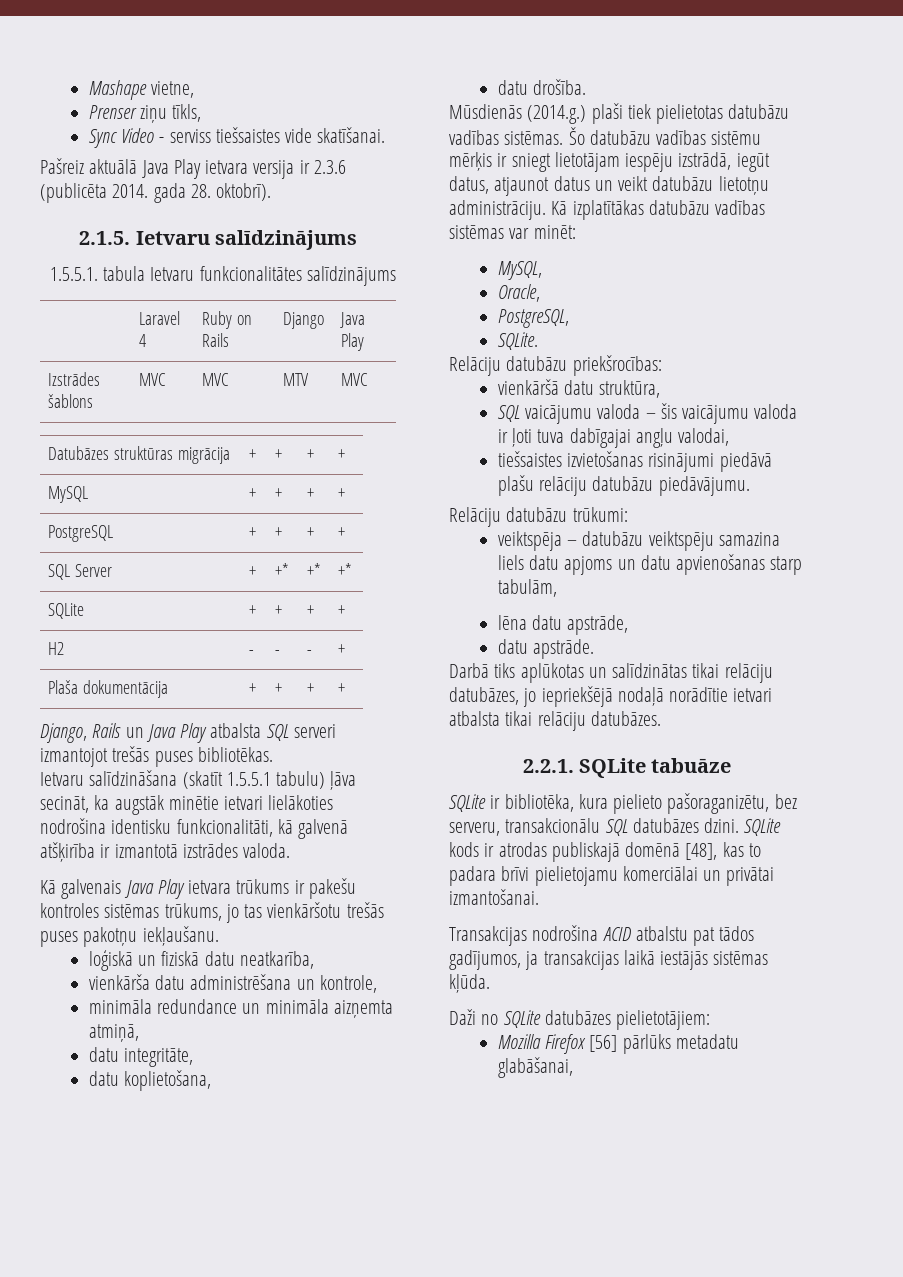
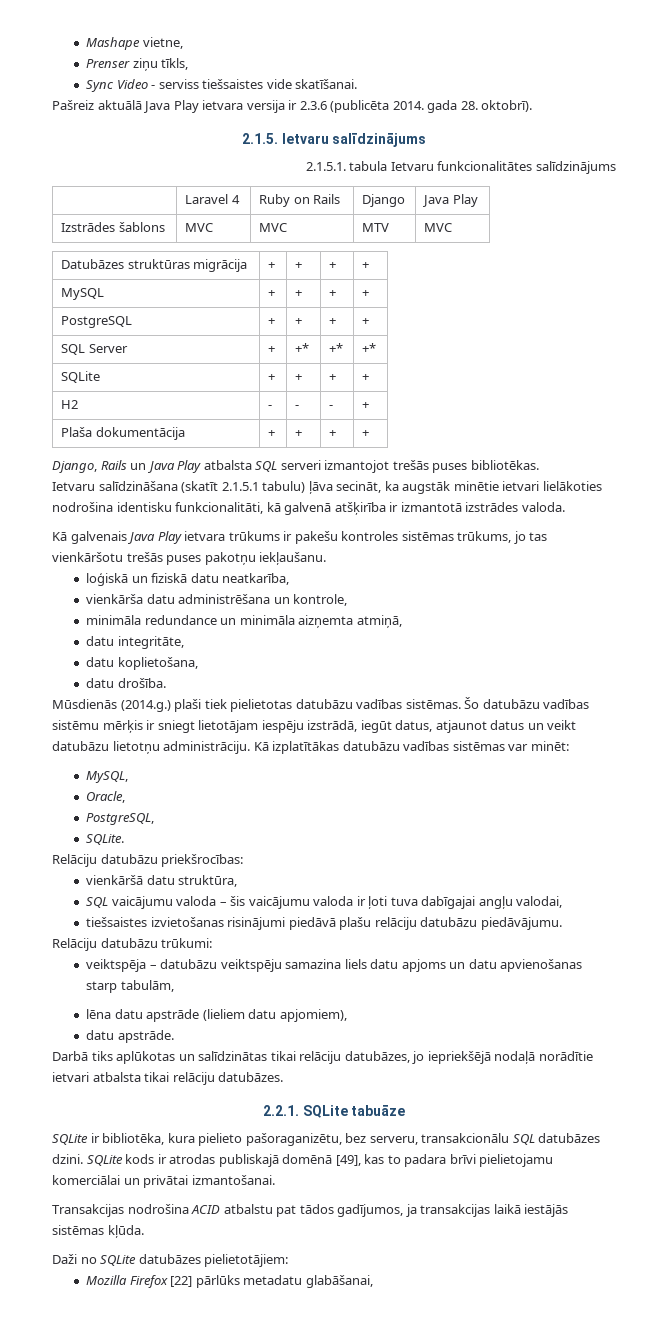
[49,267,98,281] 1.5.5.1. -> [305,162,346,171] 2.1.5.1.
[226,772,271,786] 1.5.5.1 -> [221,482,259,491] 2.1.5.1
[567,615,629,635] apstrāde, -> [146,1009,347,1022] apstrāde (lieliem datu apjomiem),
[685,843,718,860] [48], -> [335,1155,361,1166] [49],
[589,1035,618,1052] [56] -> [170,1276,193,1287] [22]

